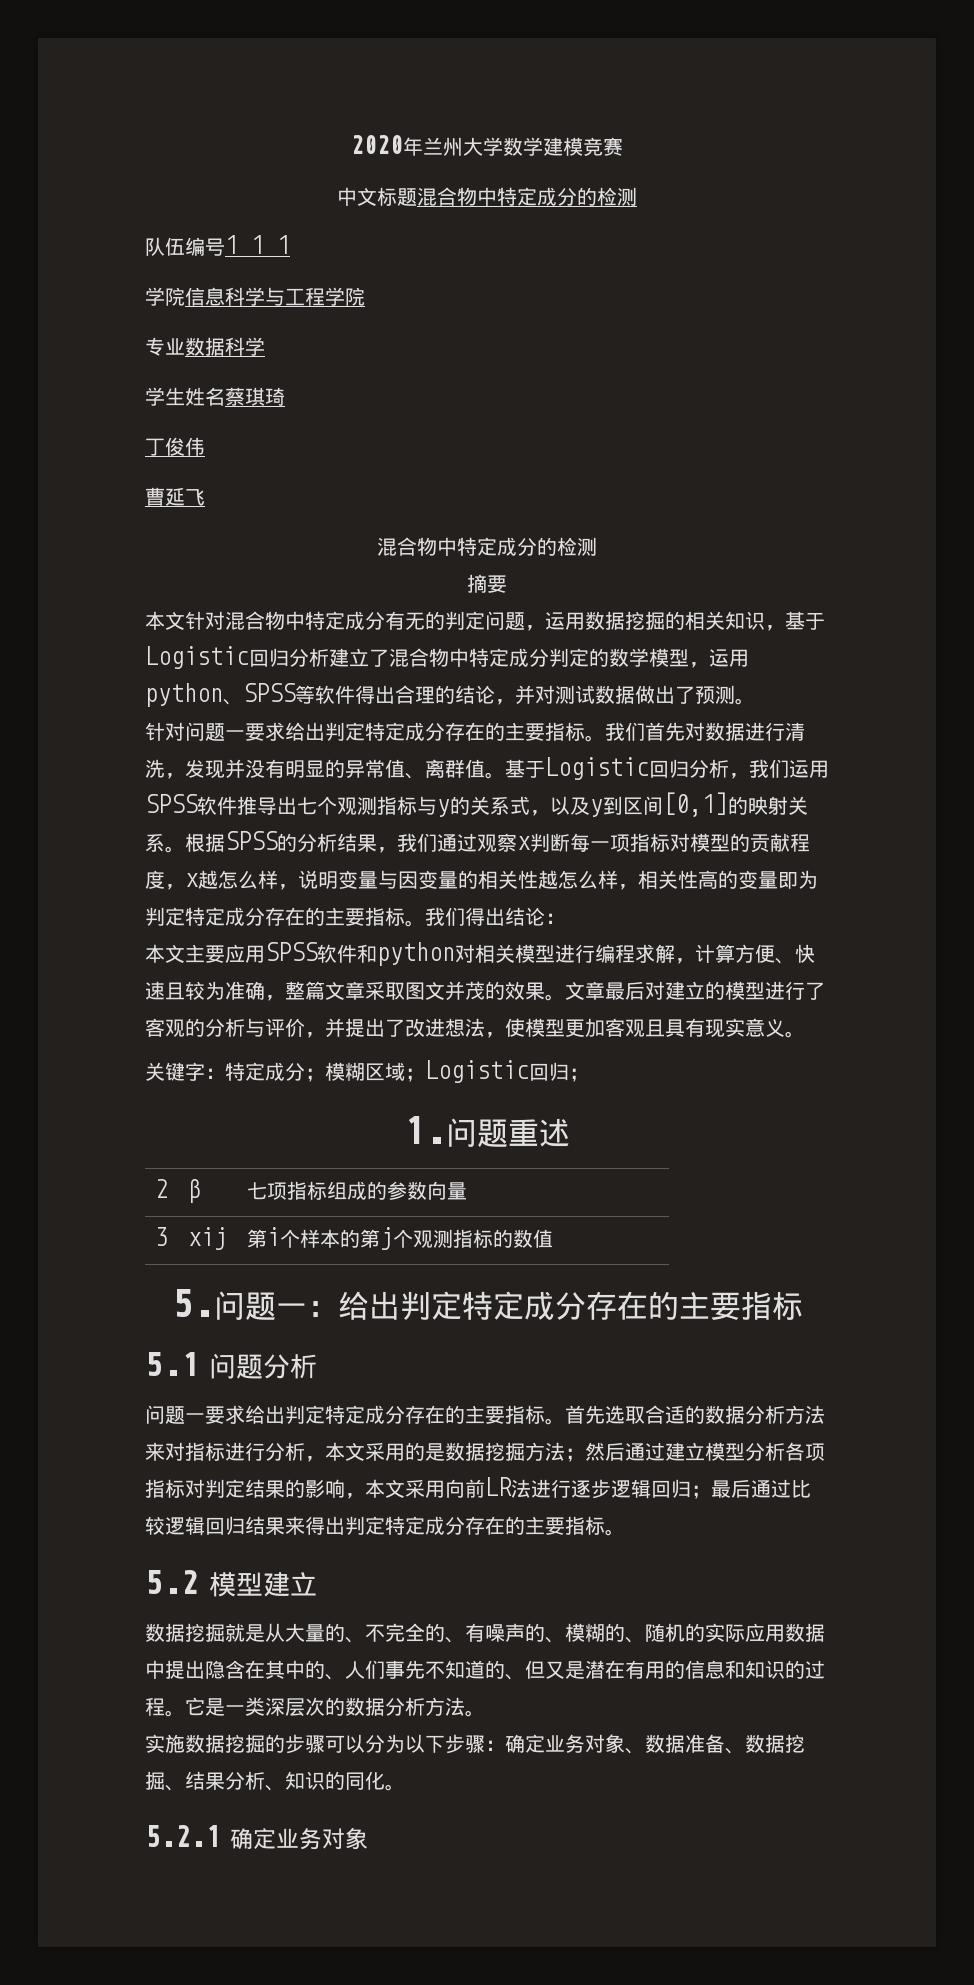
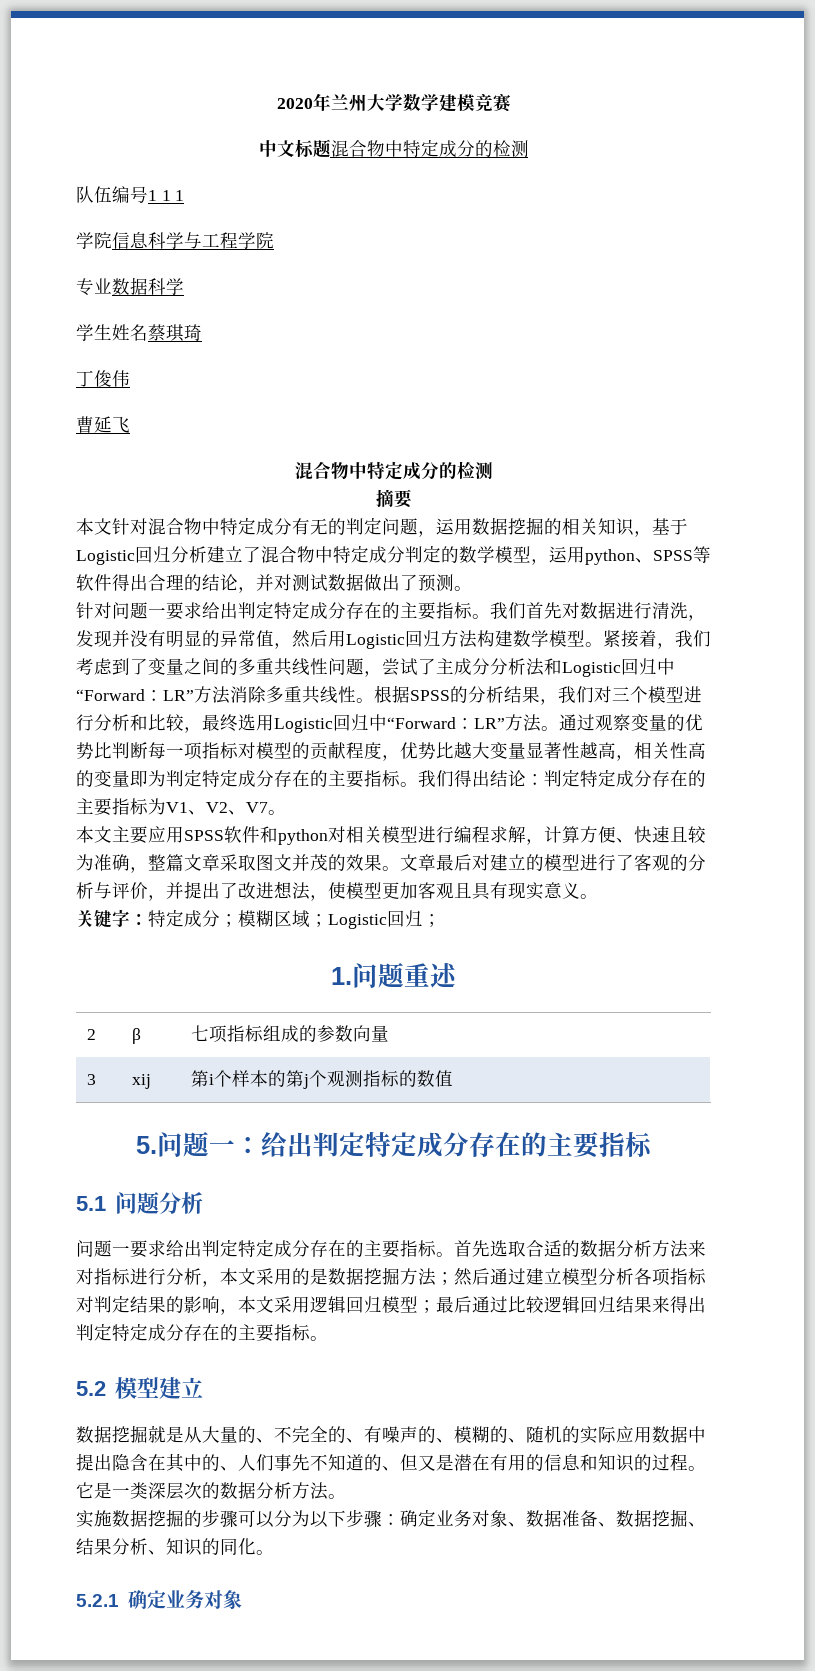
[405,757,829,780] [145,792,808,817] [145,833,165,852] 、离群值。基于Logistic回归分析，我们运用SPSS软件推导出七个观测指标与y的关系式，以及y到区间[0,1]的映射关系 -> [274,630,711,649] [76,658,675,677] [76,686,356,704] ，然后用Logistic回归方法构建数学模型。紧接着，我们考虑到了变量之间的多重共线性问题，尝试了主成分分析法和Logistic回归中“Forward：LR”方法消除多重共线性
[437,833,530,852] 通过观察x -> [594,686,702,703] [76,714,703,733] [76,742,112,759] 对三个模型进行分析和比较，最终选用Logistic回归中“Forward：LR”方法。通过观察变量的优势比
[185,870,618,890] x越怎么样，说明变量与因变量的相关性越怎么样 -> [400,742,616,759] 优势比越大变量显著性越高
(565, 918) none -> [544,769,706,788] [76,798,286,816] 判定特定成分存在的主要指标为V1、V2、V7。
[445,1477,691,1499] 向前LR法进行逐步逻辑回归 -> [310,1296,418,1313] 逻辑回归模型

